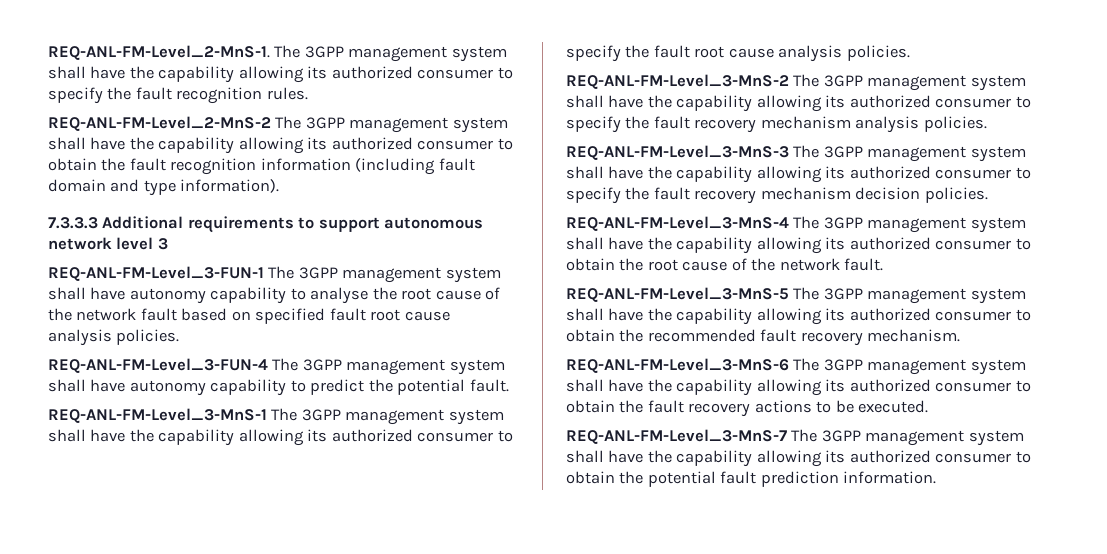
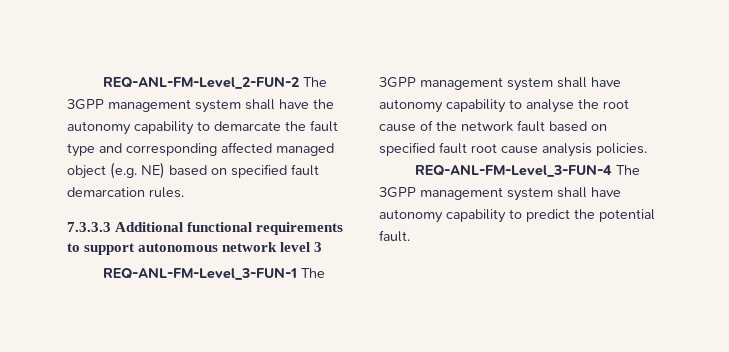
[48,45,507,62] [48,66,513,83] [48,87,308,104] [48,116,508,133] [48,137,513,154] [48,158,475,175] [48,179,280,196] REQ-ANL-FM-Level_2-MnS-1. The 3GPP management system shall have the capability allowing its authorized consumer to specify the fault recognition rules. // REQ-ANL-FM-Level_2-MnS-2 The 3GPP management system shall have the capability allowing its authorized consumer to obtain the fault recognition information (including fault domain and type information). -> [102,77,327,89] [67,99,334,113] [67,120,338,135] [67,142,334,157] [67,162,319,179] [67,187,184,198] REQ-ANL-FM-Level_2-FUN-2 The 3GPP management system shall have the autonomy capability to demarcate the fault type and corresponding affected managed object (e.g. NE) based on specified fault demarcation rules.
(184, 222) none -> [187,222,253,232] functional
[48,408,504,425] [48,429,513,446] [566,45,910,62] [566,74,1026,91] [566,95,1031,112] [566,116,987,133] [566,145,1026,162] [566,166,1031,183] [566,187,988,204] [566,216,1026,233] [566,237,1031,254] [566,258,884,271] [566,287,1026,304] [566,308,1031,325] [566,329,961,346] [566,358,1026,375] [566,379,1031,396] [566,400,929,417] [566,429,1024,446] [566,450,1031,467] [566,471,937,487] // REQ-ANL-FM-Level_3-MnS-1 The 3GPP management system shall have the capability allowing its authorized consumer to specify the fault root cause analysis policies. // REQ-ANL-FM-Level_3-MnS-2 The 3GPP management system shall have the capability allowing its authorized consumer to specify the fault recovery mechanism analysis policies. // REQ-ANL-FM-Level_3-MnS-3 The 3GPP management system shall have the capability allowing its authorized consumer to specify the fault recovery mechanism decision policies. // REQ-ANL-FM-Level_3-MnS-4 The 3GPP management system shall have the capability allowing its authorized consumer to obtain the root cause of the network fault. // REQ-ANL-FM-Level_3-MnS-5 The 3GPP management system shall have the capability allowing its authorized consumer to obtain the recommended fault recovery mechanism. // REQ-ANL-FM-Level_3-MnS-6 The 3GPP management system shall have the capability allowing its authorized consumer to obtain the fault recovery actions to be executed. // REQ-ANL-FM-Level_3-MnS-7 The 3GPP management system shall have the capability allowing its authorized consumer to obtain the potential fault prediction information. -> (410, 236) none

